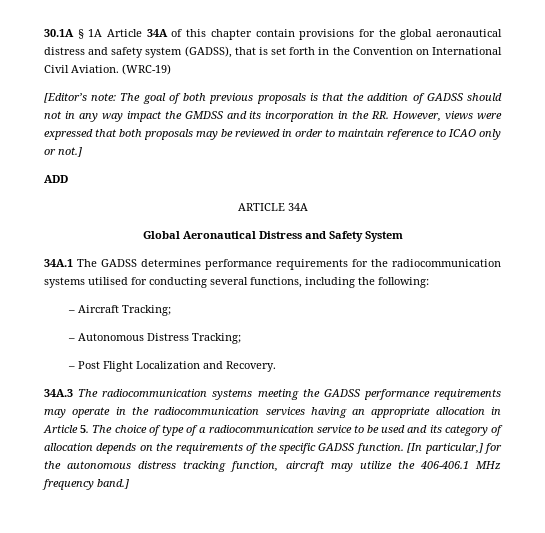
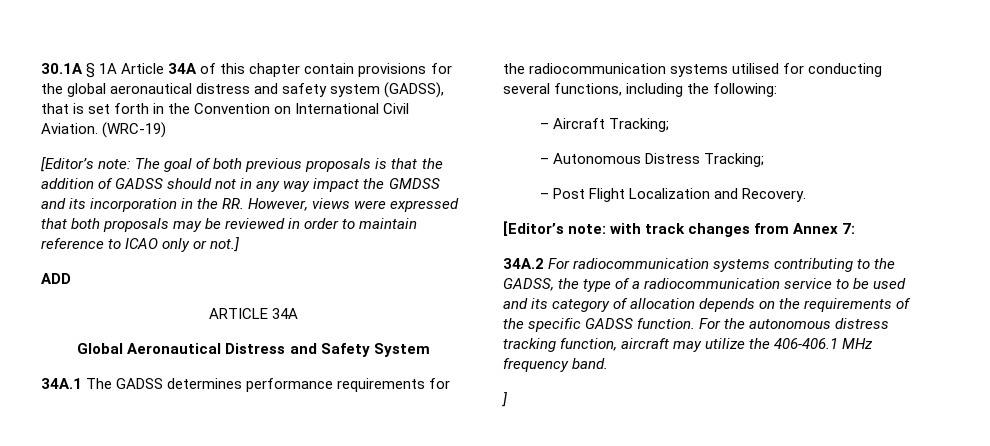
[44,389,501,400] [44,407,502,418] [43,425,161,436] 34A.3 The radiocommunication systems meeting the GADSS performance requirements may operate in the radiocommunication services having an appropriate allocation in Article 5. The choice of -> [503,221,856,237] [503,258,896,272] [503,278,580,291] [Editor’s note: with track changes from Annex 7: // 34A.2 For radiocommunication systems contributing to the GADSS, the
[407,443,503,454] [In particular,] for -> [699,318,722,329] For
[97,479,129,489] band.] -> [572,358,609,369] [502,392,507,407] band. // ]

